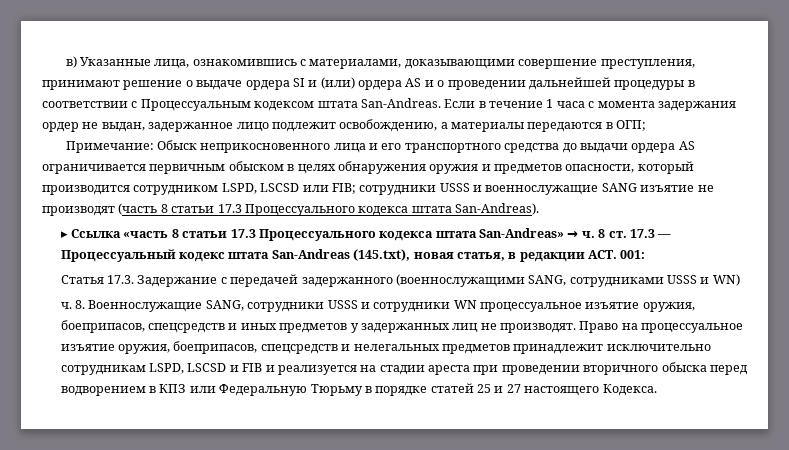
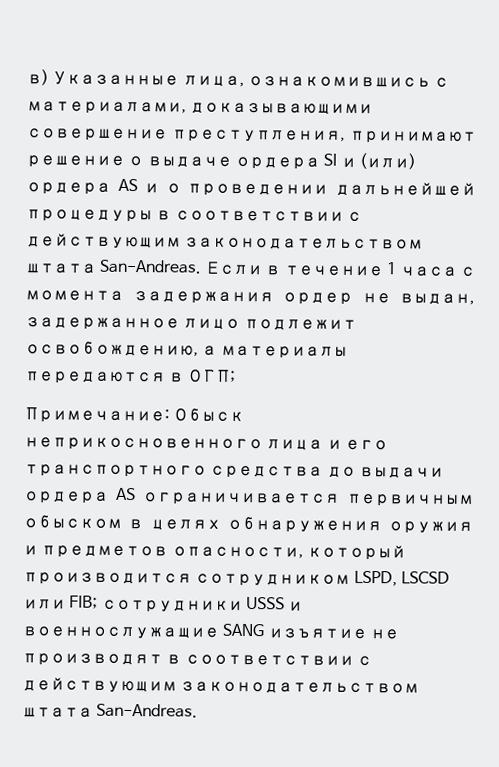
[140,99,315,111] Процессуальным кодексом -> [26,233,424,251] действующим законодательством
[118,203,539,216] [60,228,672,241] [60,249,646,262] [60,274,740,287] [60,300,695,312] [60,320,744,333] [60,341,711,354] [60,362,748,375] [60,383,657,396] (часть 8 статьи 17.3 Процессуального кодекса штата San-Andreas). // ▸ Ссылка «часть 8 статьи 17.3 Процессуального кодекса штата San-Andreas» → ч. 8 ст. 17.3 — Процессуальный кодекс штата San-Andreas (145.txt), новая статья, в редакции ACT. 001: // Статья 17.3. Задержание с передачей задержанного (военнослужащими SANG, сотрудниками USSS и WN) // ч. 8. Военнослужащие SANG, сотрудники USSS и сотрудники WN процессуальное изъятие оружия, боеприпасов, спецсредств и иных предметов у задержанных лиц не производят. Право на процессуальное изъятие оружия, боеприпасов, спецсредств и нелегальных предметов принадлежит исключительно сотрудникам LSPD, LSCSD и FIB и реализуется на стадии ареста при проведении вторичного обыска перед водворением в КПЗ или Федеральную Тюрьму в порядке статей 25 и 27 настоящего Кодекса. -> [166,654,372,667] [22,677,420,695] [22,703,199,718] в соответствии с действующим законодательством штата San-Andreas.

